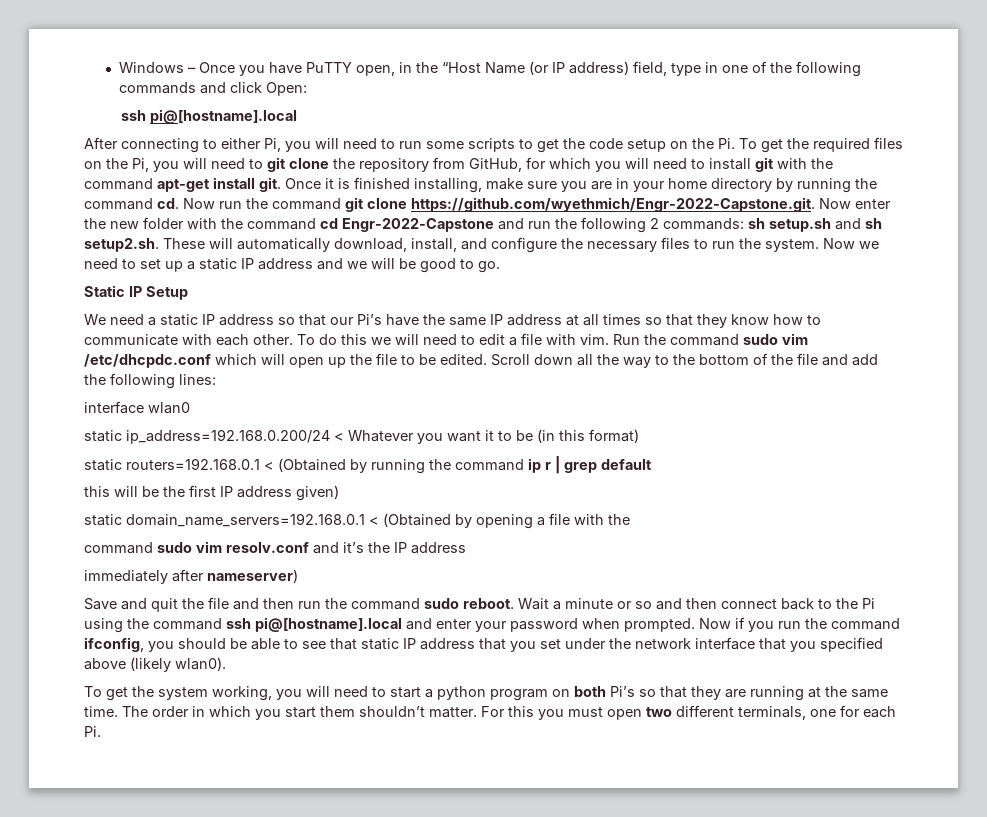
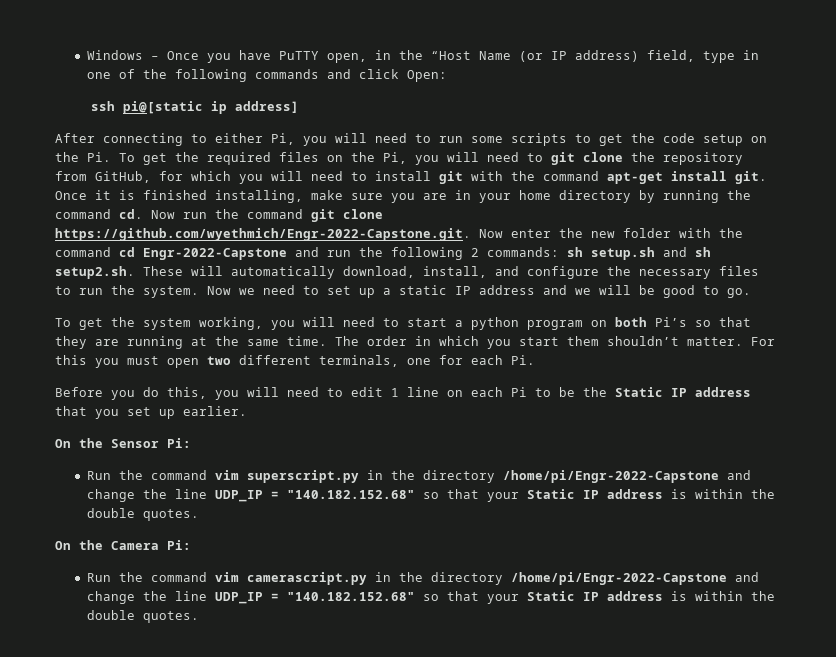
[150,109,298,124] pi@[hostname].local -> [122,101,299,114] pi@[static ip address]
[84,285,188,300] [84,314,821,328] [84,333,808,346] [84,353,878,368] [84,373,216,389] [84,401,190,414] [84,429,639,444] [84,456,652,474] [84,485,339,501] [84,513,630,529] [84,541,466,554] [84,569,298,584] [84,597,875,612] [84,617,900,633] [84,637,883,652] [84,657,226,672] // Static IP Setup // We need a static IP address so that our Pi’s have the same IP address at all times so that they know how to communicate with each other. To do this we will need to edit a file with vim. Run the command sudo vim /etc/dhcpdc.conf which will open up the file to be edited. Scroll down all the way to the bottom of the file and add the following lines: // interface wlan0 // static ip_address=192.168.0.200/24 < Whatever you want it to be (in this format) // static routers=192.168.0.1 < (Obtained by running the command ip r | grep default // this will be the first IP address given) // static domain_name_servers=192.168.0.1 < (Obtained by opening a file with the // command sudo vim resolv.conf and it’s the IP address // immediately after nameserver) // Save and quit the file and then run the command sudo reboot. Wait a minute or so and then connect back to the Pi using the command ssh pi@[hostname].local and enter your password when prompted. Now if you run the command ifconfig, you should be able to see that static IP address that you set under the network interface that you specified above (likely wlan0). -> (751, 293) none
(101, 731) none -> [55,387,751,400] [55,406,247,419] [55,438,191,448] [86,470,751,483] [86,489,775,502] [86,508,199,521] [55,540,191,550] [86,572,759,585] [86,591,775,604] [86,610,199,623] // Before you do this, you will need to edit 1 line on each Pi to be the Static IP address that you set up earlier. // On the Sensor Pi: // Run the command vim superscript.py in the directory /home/pi/Engr-2022-Capstone and change the line UDP_IP = "140.182.152.68" so that your Static IP address is within the double quotes. // On the Camera Pi: // Run the command vim camerascript.py in the directory /home/pi/Engr-2022-Capstone and change the line UDP_IP = "140.182.152.68" so that your Static IP address is within the double quotes.

